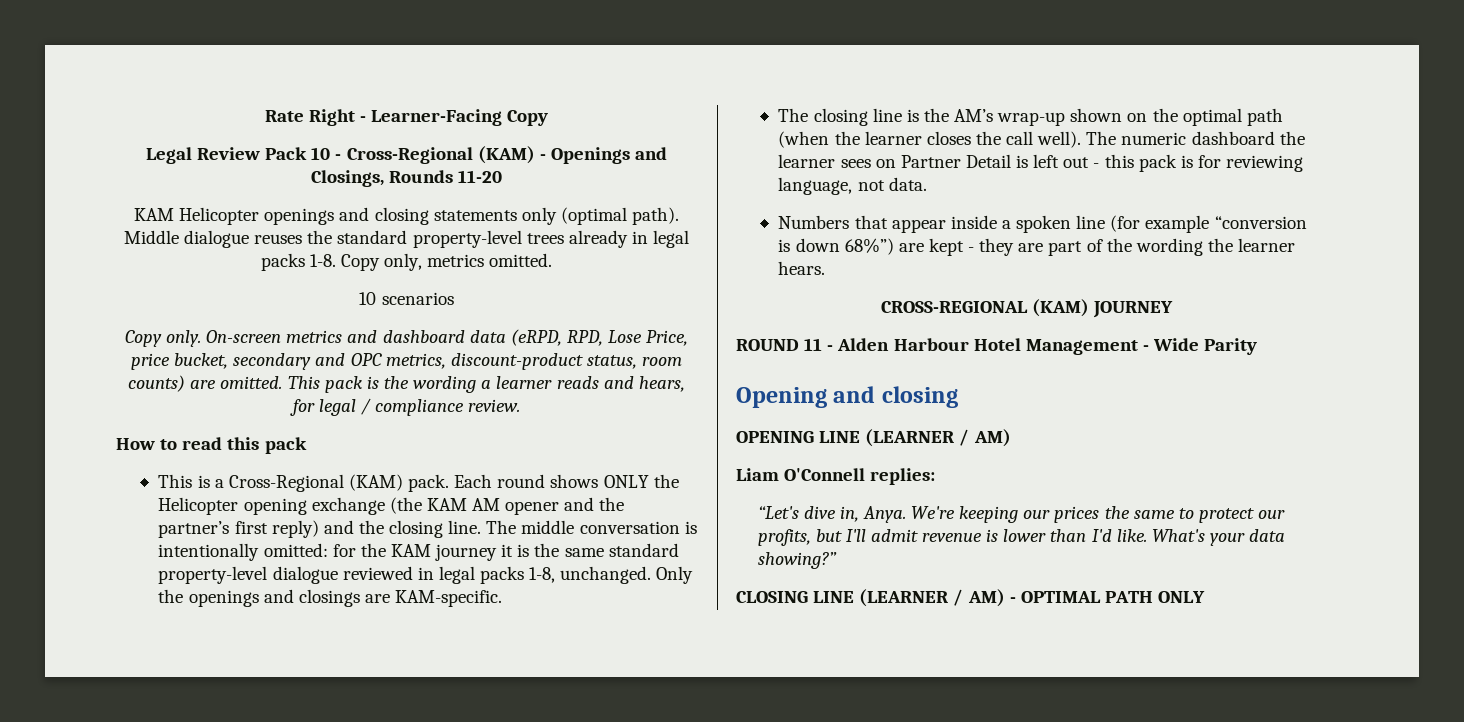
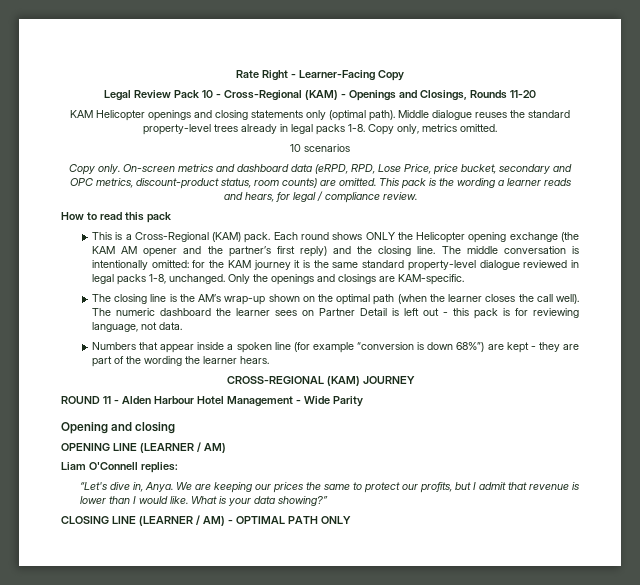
[911,506,956,519] We're -> [175,482,211,490] We are
[845,529,918,542] I'll admit -> [472,482,527,490] I admit that
[1091,529,1205,542] I'd like. What's -> [132,496,226,504] I would like. What is

